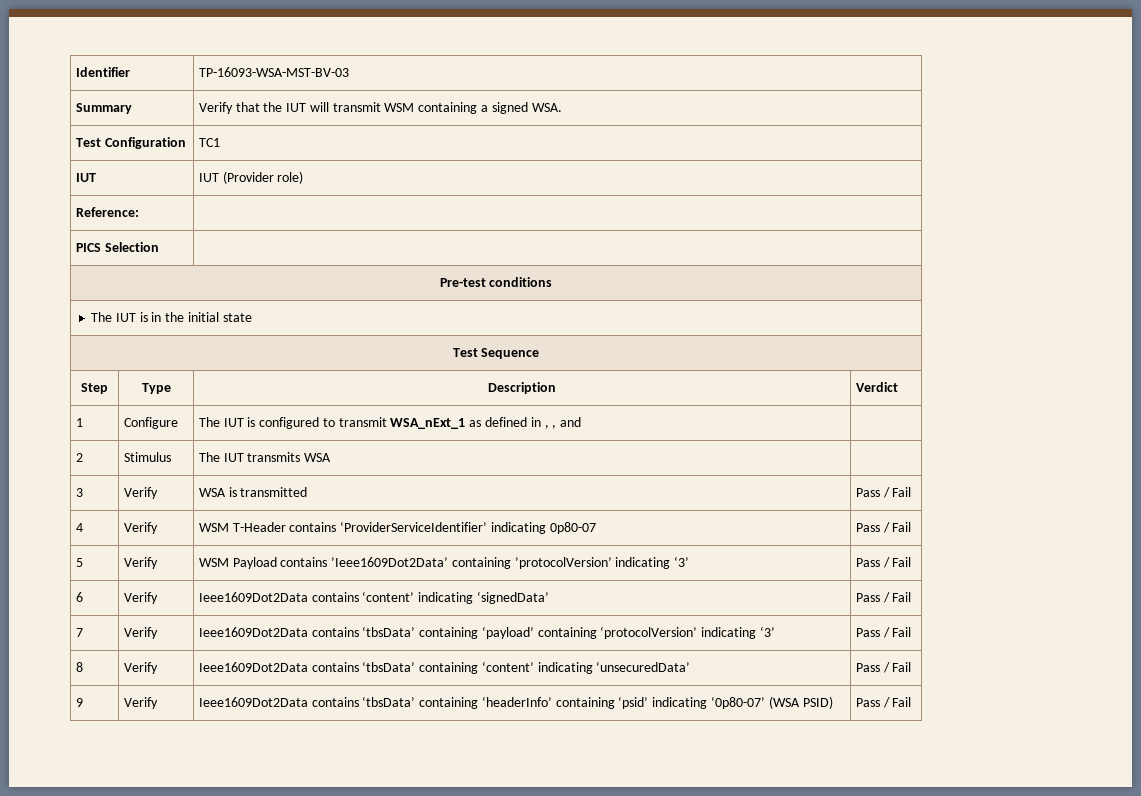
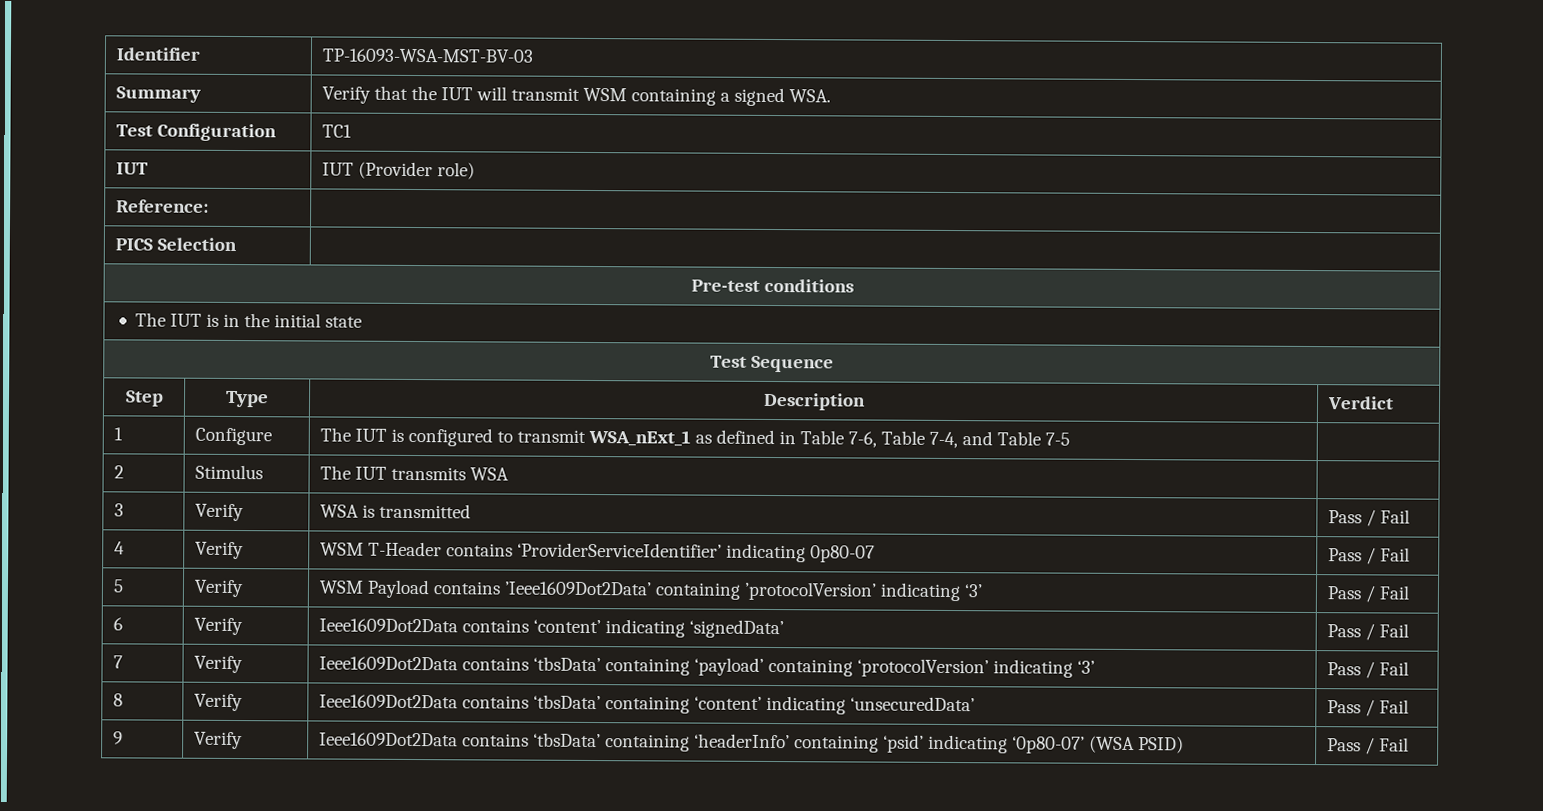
[544,425,557,429] , , -> [800,430,959,449] Table 7-6, Table 7-4,
(582, 422) none -> [997,431,1071,446] Table 7-5

